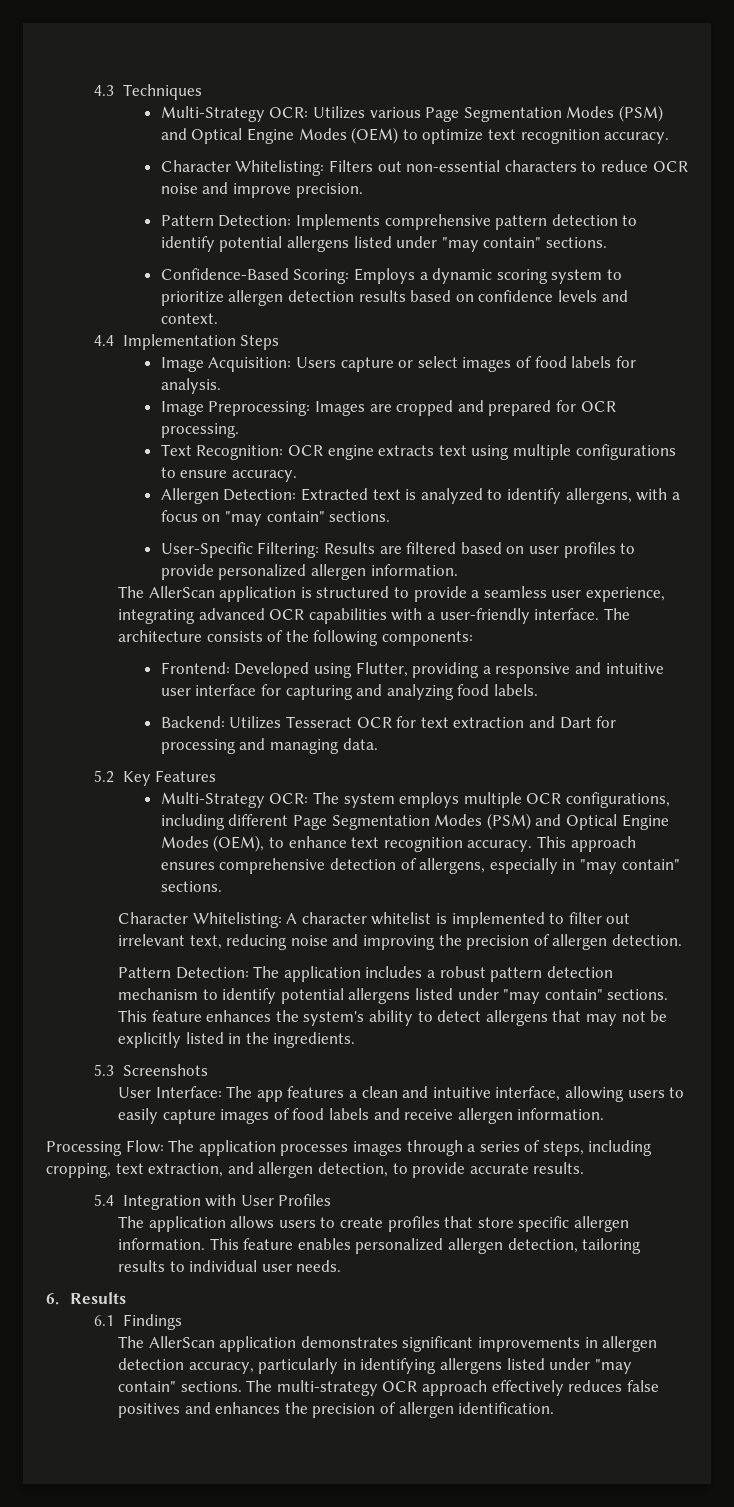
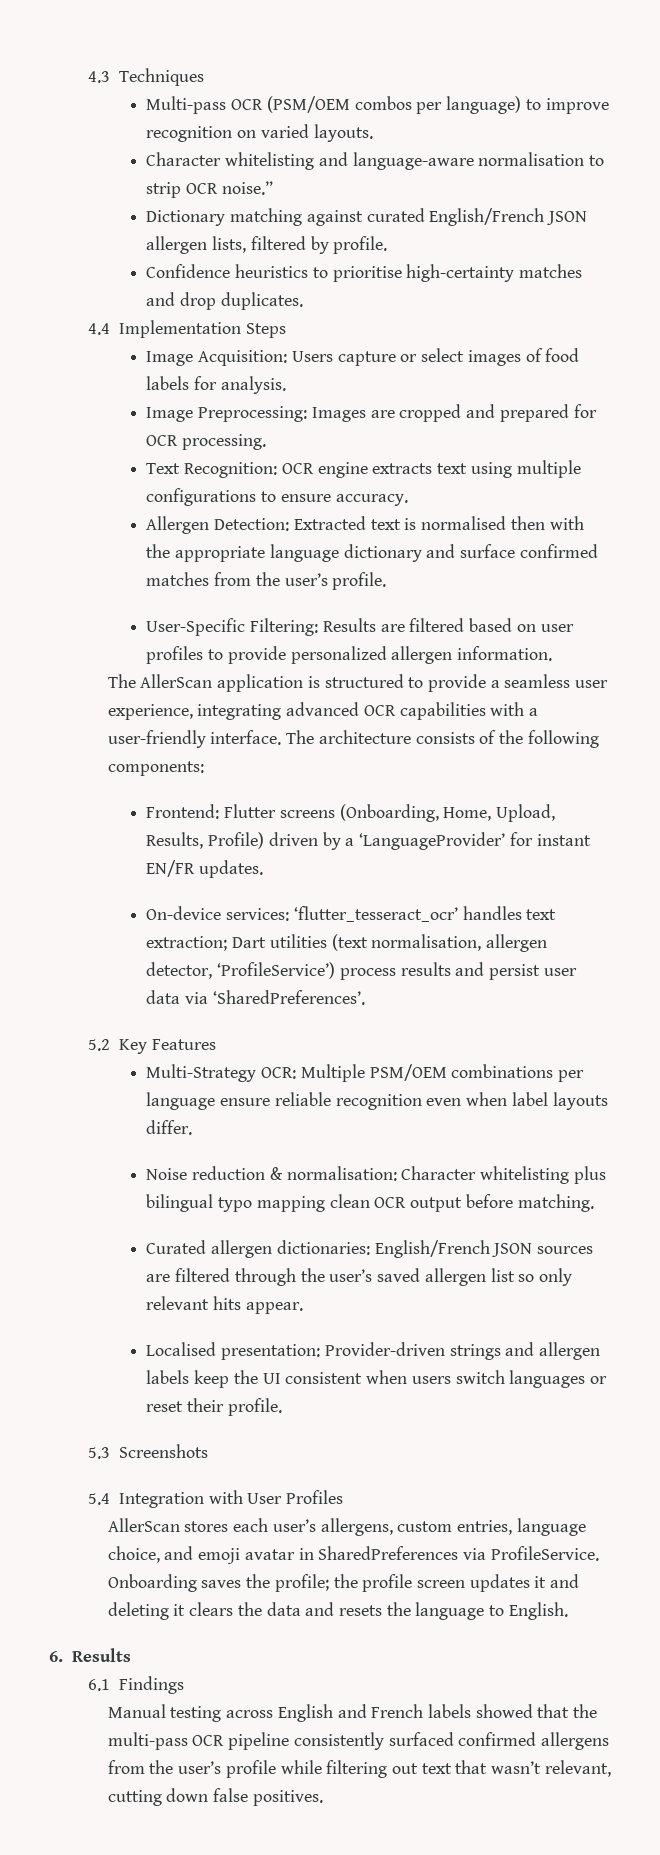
[160,105,663,122] [160,127,670,144] [160,160,688,176] [160,182,363,198] [160,214,638,230] [160,236,607,252] [160,268,622,284] [160,290,628,306] [160,313,218,324] Multi-Strategy OCR: Utilizes various Page Segmentation Modes (PSM) and Optical Engine Modes (OEM) to optimize text recognition accuracy. // Character Whitelisting: Filters out non-essential characters to reduce OCR noise and improve precision. // Pattern Detection: Implements comprehensive pattern detection to identify potential allergens listed under "may contain" sections. // Confidence-Based Scoring: Employs a dynamic scoring system to prioritize allergen detection results based on confidence levels and context. -> [146,96,609,114] [146,124,373,142] [146,152,605,170] [146,181,273,198] [146,208,588,226] [146,236,388,254] [146,264,583,282] [146,292,303,310] Multi-pass OCR (PSM/OEM combos per language) to improve recognition on varied layouts. // Character whitelisting and language-aware normalisation to strip OCR noise.” // Dictionary matching against curated English/French JSON allergen lists, filtered by profile. // Confidence heuristics to prioritise high-certainty matches and drop duplicates.
[420,488,680,504] [160,510,391,526] analyzed to identify allergens, with a focus on "may contain" sections. -> [421,516,584,530] [146,544,598,562] [146,572,387,590] normalised then with the appropriate language dictionary and surface confirmed matches from the user’s profile.
[234,662,664,678] [160,684,538,700] [160,716,617,729] [160,738,378,754] Developed using Flutter, providing a responsive and intuitive user interface for capturing and analyzing food labels. // Backend: Utilizes Tesseract OCR for text extraction and Dart for processing and managing data. -> [224,804,556,822] [146,832,591,850] [146,860,264,878] [146,906,557,922] [146,934,548,952] [146,962,577,980] [146,990,365,1005] Flutter screens (Onboarding, Home, Upload, Results, Profile) driven by a ‘LanguageProvider’ for instant EN/FR updates. // On-device services: ‘flutter_tesseract_ocr’ handles text extraction; Dart utilities (text normalisation, allergen detector, ‘ProfileService’) process results and persist user data via ‘SharedPreferences’.
[312,792,670,808] [160,813,669,830] [160,835,636,852] [160,858,680,874] [160,881,222,892] [118,912,631,928] [118,934,682,950] [118,966,613,982] [118,988,669,1004] [118,1010,668,1026] [118,1032,356,1048] [94,1064,208,1076] [118,1086,685,1102] [118,1108,605,1124] [46,1140,653,1156] [46,1162,585,1178] The system employs multiple OCR configurations, including different Page Segmentation Modes (PSM) and Optical Engine Modes (OEM), to enhance text recognition accuracy. This approach ensures comprehensive detection of allergens, especially in "may contain" sections. // Character Whitelisting: A character whitelist is implemented to filter out irrelevant text, reducing noise and improving the precision of allergen detection. // Pattern Detection: The application includes a robust pattern detection mechanism to identify potential allergens listed under "may contain" sections. This feature enhances the system's ability to detect allergens that may not be explicitly listed in the ingredients. // 5.3 Screenshots // User Interface: The app features a clean and intuitive interface, allowing users to easily capture images of food labels and receive allergen information. // Processing Flow: The application processes images through a series of steps, including cropping, text extraction, and allergen detection, to provide accurate results. -> [300,1064,585,1082] [146,1092,608,1110] [146,1120,193,1135] [146,1166,606,1184] [146,1194,594,1212] [146,1240,594,1258] [146,1268,572,1286] [146,1296,303,1314] [146,1342,601,1360] [146,1370,607,1388] [146,1398,282,1416] [88,1444,208,1459] Multiple PSM/OEM combinations per language ensure reliable recognition even when label layouts differ. // Noise reduction & normalisation: Character whitelisting plus bilingual typo mapping clean OCR output before matching. // Curated allergen dictionaries: English/French JSON sources are filtered through the user’s saved allergen list so only relevant hits appear. // Localised presentation: Provider-driven strings and allergen labels keep the UI consistent when users switch languages or reset their profile. // 5.3 Screenshots
[118,1216,629,1232] [118,1238,642,1254] [118,1260,342,1272] [46,1292,127,1305] [94,1314,182,1330] [118,1336,658,1352] [118,1358,632,1374] [118,1380,659,1396] [118,1402,555,1418] The application allows users to create profiles that store specific allergen information. This feature enables personalized allergen detection, tailoring results to individual user needs. // 6. Results // 6.1 Findings // The AllerScan application demonstrates significant improvements in allergen detection accuracy, particularly in identifying allergens listed under "may contain" sections. The multi-strategy OCR approach effectively reduces false positives and enhances the precision of allergen identification. -> [107,1518,586,1536] [107,1546,599,1564] [107,1574,580,1592] [107,1602,568,1620] [49,1648,131,1662] [88,1676,184,1694] [107,1704,598,1722] [107,1732,609,1750] [107,1760,611,1778] [107,1788,323,1806] AllerScan stores each user’s allergens, custom entries, language choice, and emoji avatar in SharedPreferences via ProfileService. Onboarding saves the profile; the profile screen updates it and deleting it clears the data and resets the language to English. // 6. Results // 6.1 Findings // Manual testing across English and French labels showed that the multi-pass OCR pipeline consistently surfaced confirmed allergens from the user’s profile while filtering out text that wasn’t relevant, cutting down false positives.

